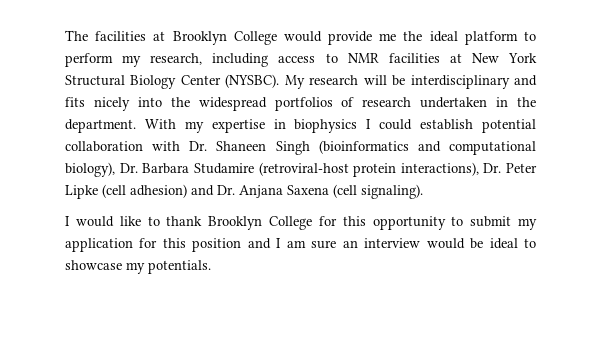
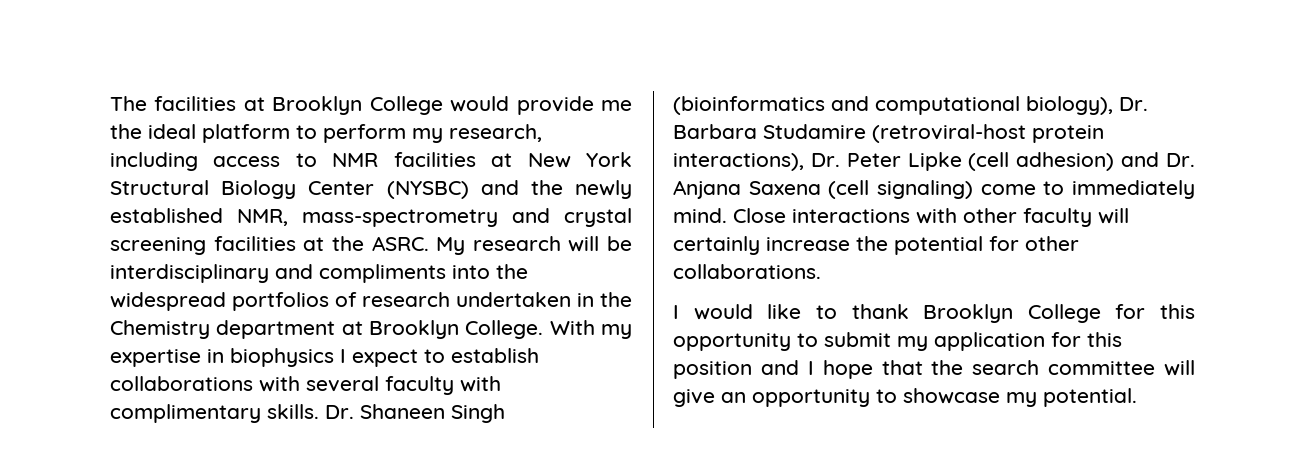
[225,74,280,88] (NYSBC). -> [386,180,633,199] [110,208,632,227] [110,236,429,255] (NYSBC) and the newly established NMR, mass-spectrometry and crystal screening facilities at the ASRC.
[65,97,130,111] fits nicely -> [319,264,446,283] compliments
[65,119,136,133] department. -> [110,320,544,339] Chemistry department at Brooklyn College.
[379,119,537,133] [65,141,181,152] could establish potential collaboration with -> [352,348,539,367] [110,376,501,395] [110,404,319,423] expect to establish collaborations with several faculty with complimentary skills.
[361,184,423,199] signaling). -> [877,180,1195,199] [673,208,1129,227] [673,236,1079,255] [673,264,821,279] signaling) come to immediately mind. Close interactions with other faculty will certainly increase the potential for other collaborations.
[286,238,518,249] am sure an interview would be ideal -> [822,360,1195,379] [673,389,870,407] hope that the search committee will give an opportunity
[148,260,211,274] potentials. -> [1043,388,1137,407] potential.

